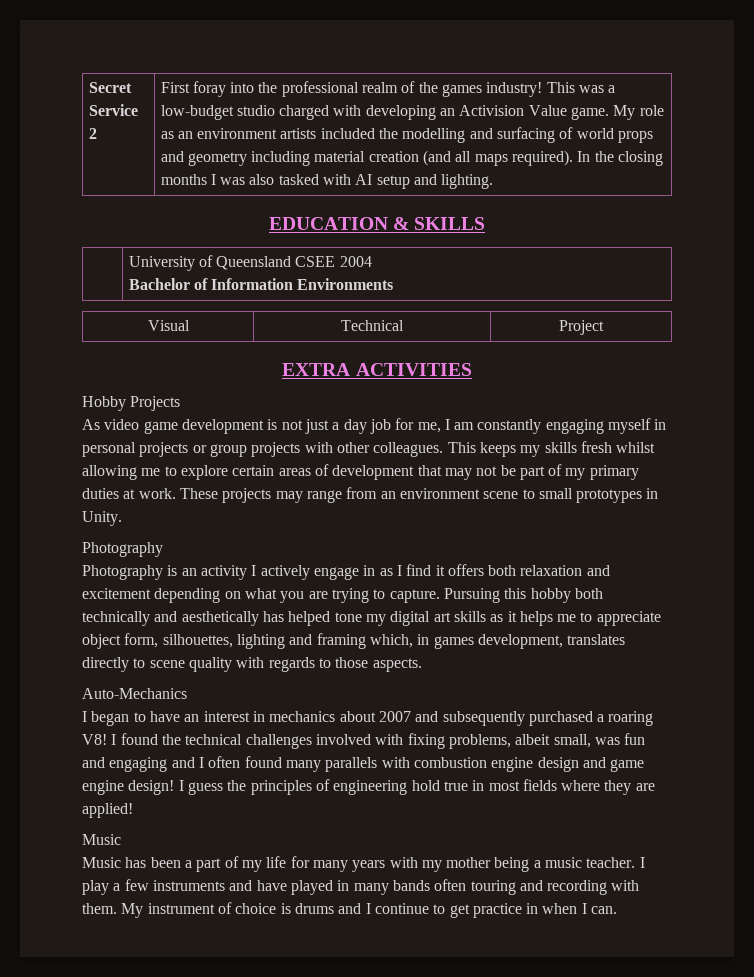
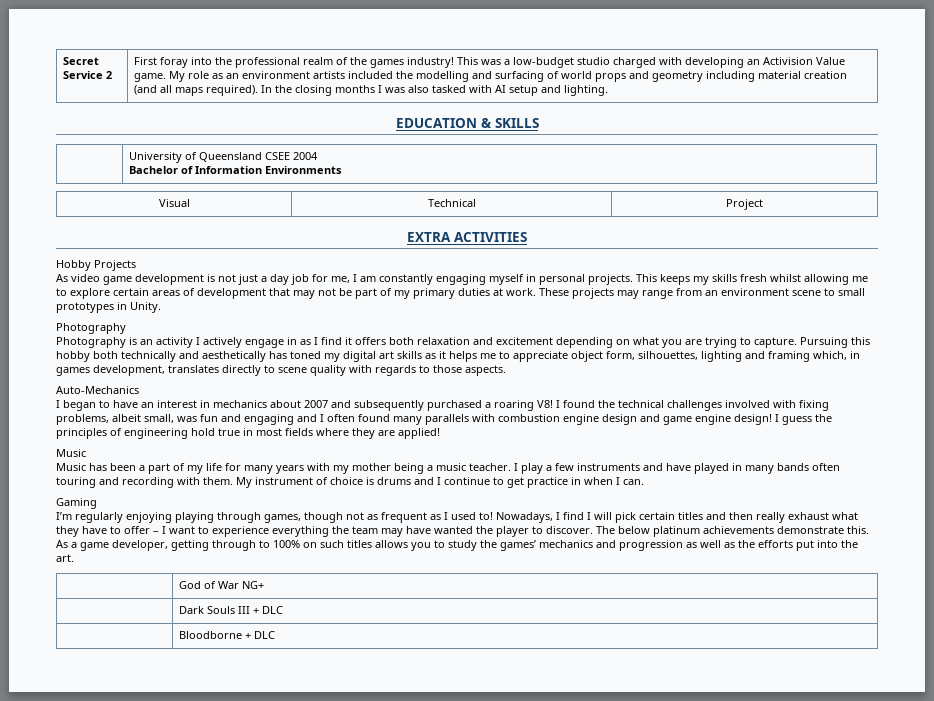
[139,442,444,457] projects or group projects with other colleagues. -> [588,274,633,285] projects.
[288,611,362,626] helped tone -> [290,351,321,359] toned
(618, 910) none -> [56,498,97,509] [56,512,858,523] [56,526,869,537] [56,540,858,551] [56,554,74,562] [179,581,265,589] [179,606,284,614] [179,631,276,639] // Gaming // I’m regularly enjoying playing through games, though not as frequent as I used to! Nowadays, I find I will pick certain titles and then really exhaust what they have to offer – I want to experience everything the team may have wanted the player to discover. The below platinum achievements demonstrate this. As a game developer, getting through to 100% on such titles allows you to study the games’ mechanics and progression as well as the efforts put into the art. // | God of War NG+ // | Dark Souls III + DLC // | Bloodborne + DLC

